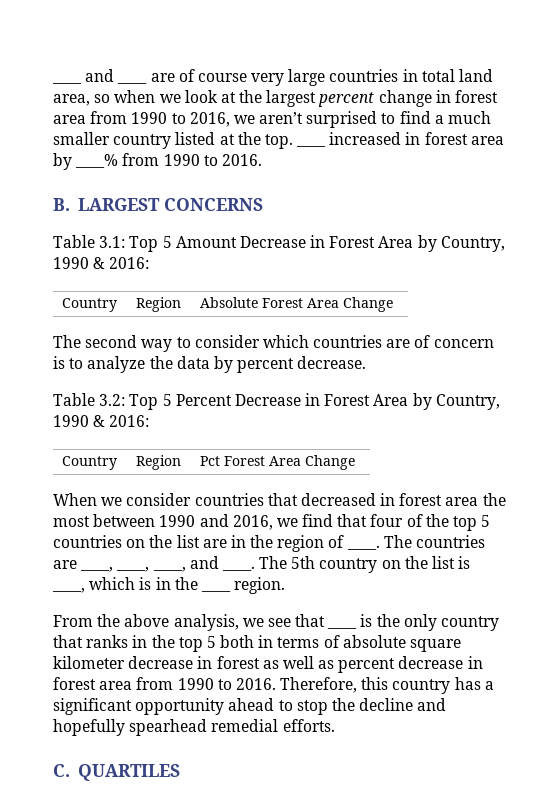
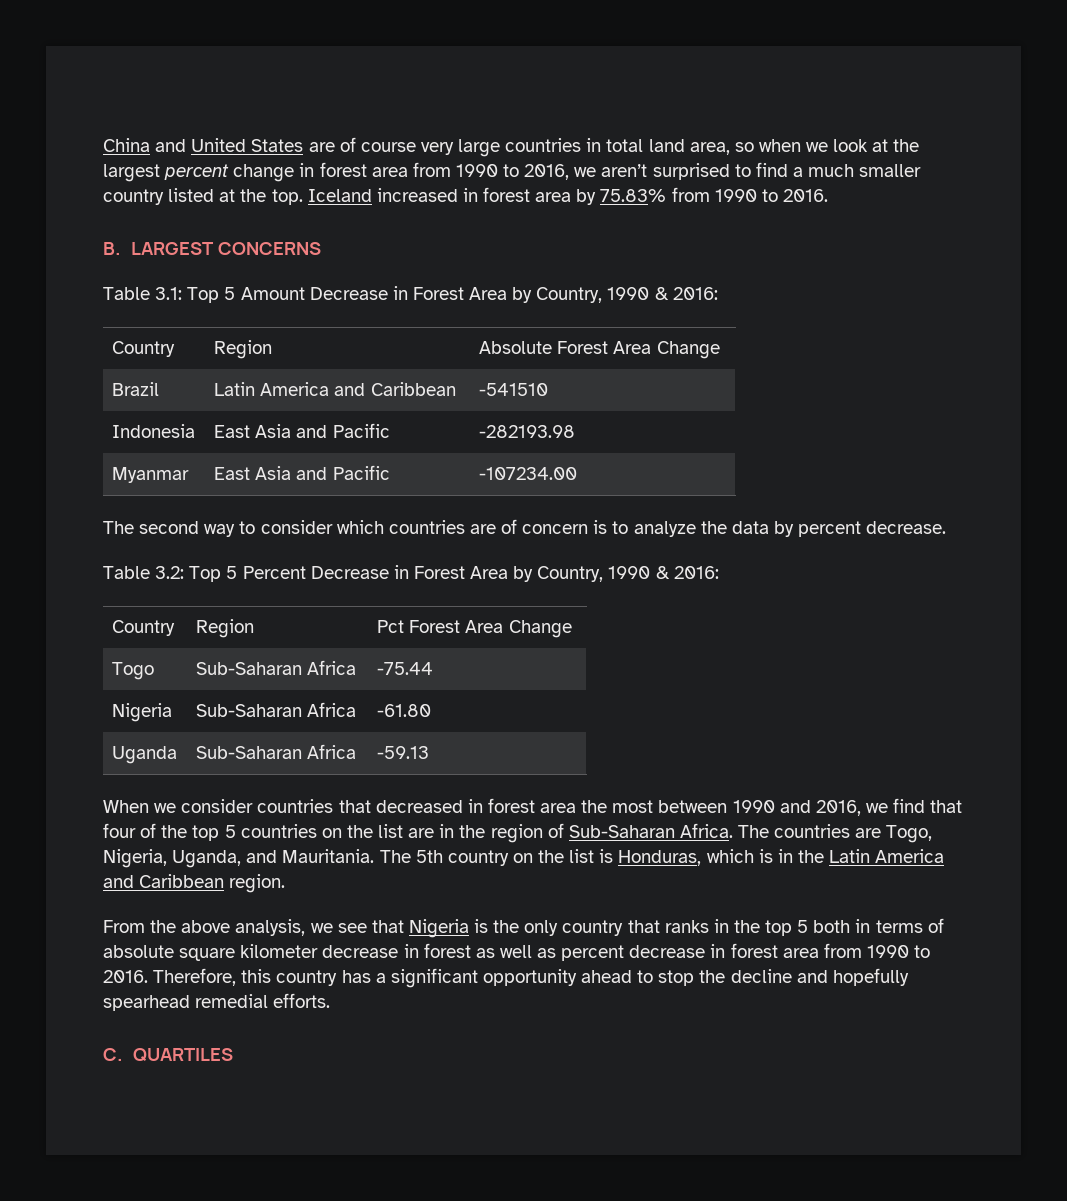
[52,82,82,84] [85,69,115,82] [117,82,148,84] ____ and ____ -> [103,138,304,152] China and United States
[296,145,327,147] ____ -> [307,189,372,202] Iceland
[75,154,119,168] ____% -> [600,189,667,202] 75.83%
(394, 304) none -> [112,382,160,396] [214,382,456,396] [479,383,549,396] [112,424,196,438] [214,423,390,438] [479,425,576,438] [112,467,190,483] [214,465,390,480] [479,467,578,480] // Brazil | Latin America and Caribbean | -541510 // Indonesia | East Asia and Pacific | -282193.98 // Myanmar | East Asia and Pacific | -107234.00
(356, 462) none -> [112,662,155,680] [196,660,357,675] [377,662,434,675] [112,703,173,722] [196,702,357,717] [377,704,432,717] [112,746,178,764] [196,744,357,759] [377,746,430,759] // Togo | Sub-Saharan Africa | -75.44 // Nigeria | Sub-Saharan Africa | -61.80 // Uganda | Sub-Saharan Africa | -59.13
[346,545,380,550] ____. -> [568,823,733,838] Sub-Saharan Africa.
[80,556,255,572] ____, ____, ____, and ____. -> [886,825,933,843] [103,849,375,868] Togo, Nigeria, Uganda, and Mauritania.
[52,588,85,593] ____, -> [618,850,702,866] Honduras,
[200,590,231,592] ____ -> [829,849,945,863] [103,874,225,888] Latin America and Caribbean
[327,627,358,629] ____ -> [408,919,469,938] Nigeria

